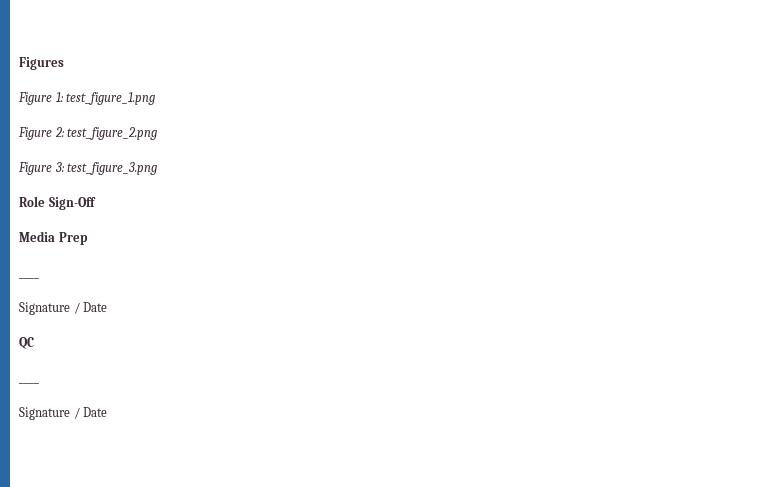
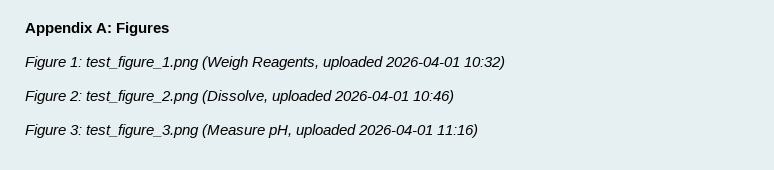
(19, 63) none -> [25,22,113,36] Appendix A:
(156, 98) none -> [202,56,506,70] (Weigh Reagents, uploaded 2026-04-01 10:32)
(158, 133) none -> [202,90,455,104] (Dissolve, uploaded 2026-04-01 10:46)
[19,196,96,210] [19,231,88,245] [19,277,39,279] [19,302,108,315] [19,337,34,349] [19,382,39,384] [19,407,108,420] // Role Sign-Off // Media Prep // ____ // Signature / Date // QC // ____ // Signature / Date -> [202,124,479,138] (Measure pH, uploaded 2026-04-01 11:16)

